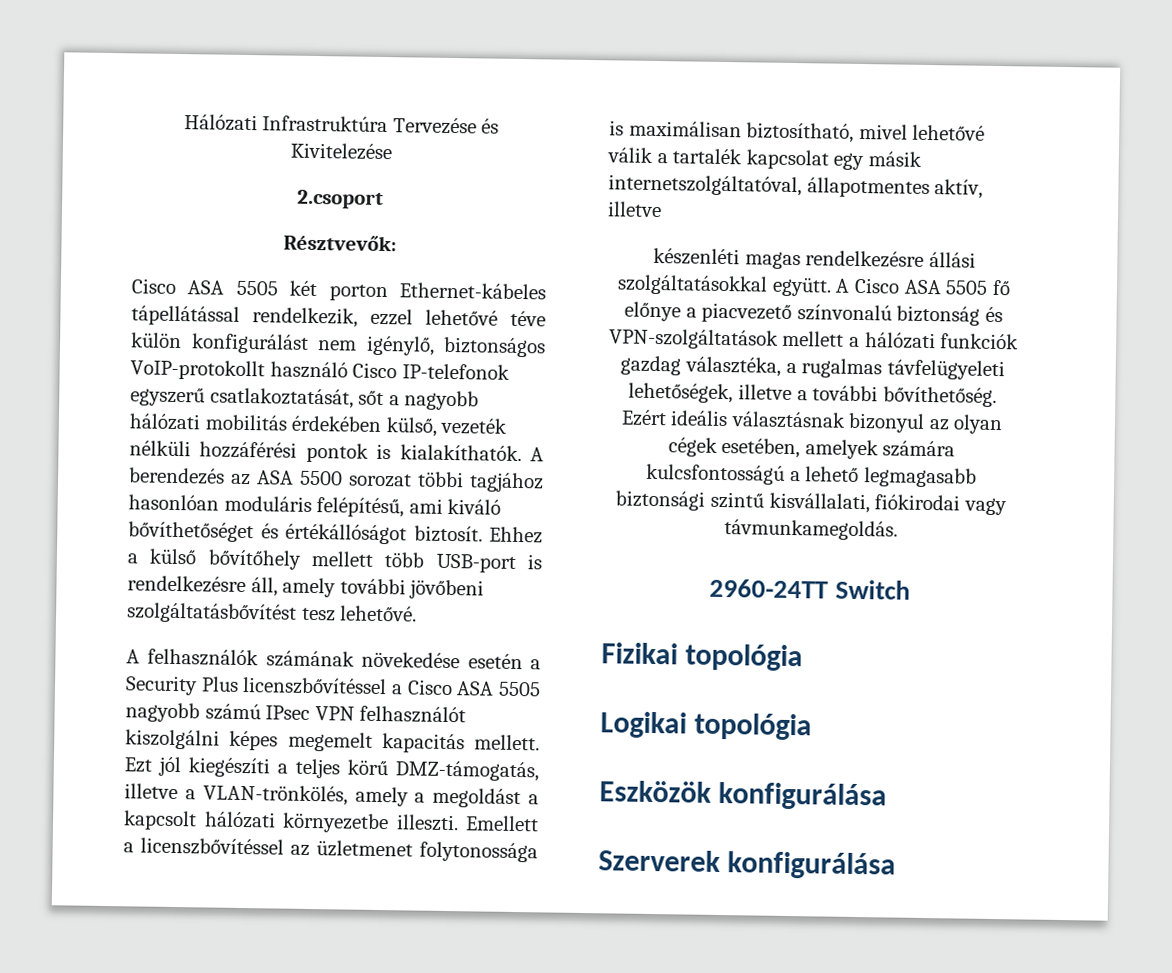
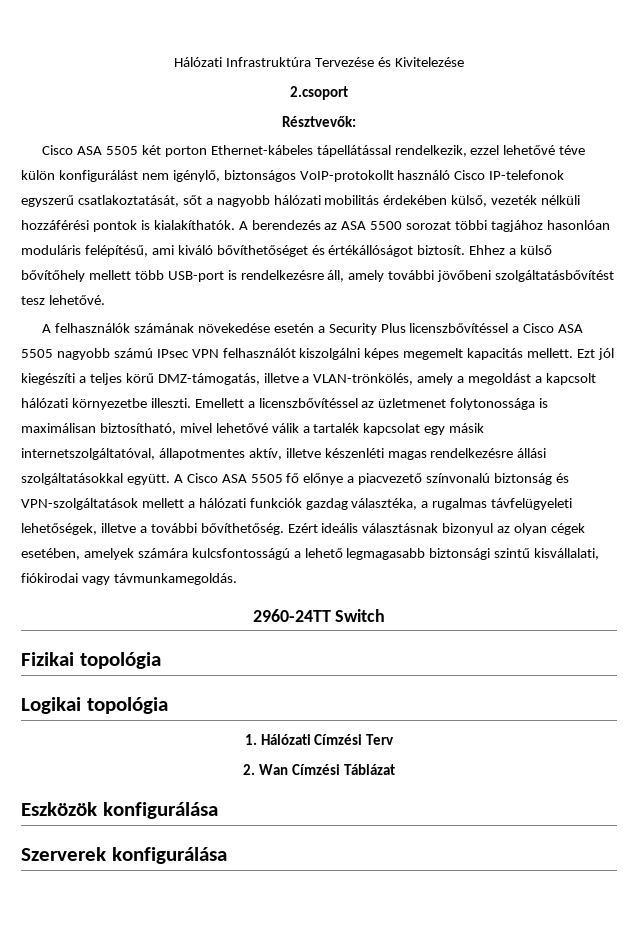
(662, 209) // -> (321, 453) none
(813, 726) none -> [244,734,395,745] [243,764,395,775] // 1. Hálózati Címzési Terv // 2. Wan Címzési Táblázat

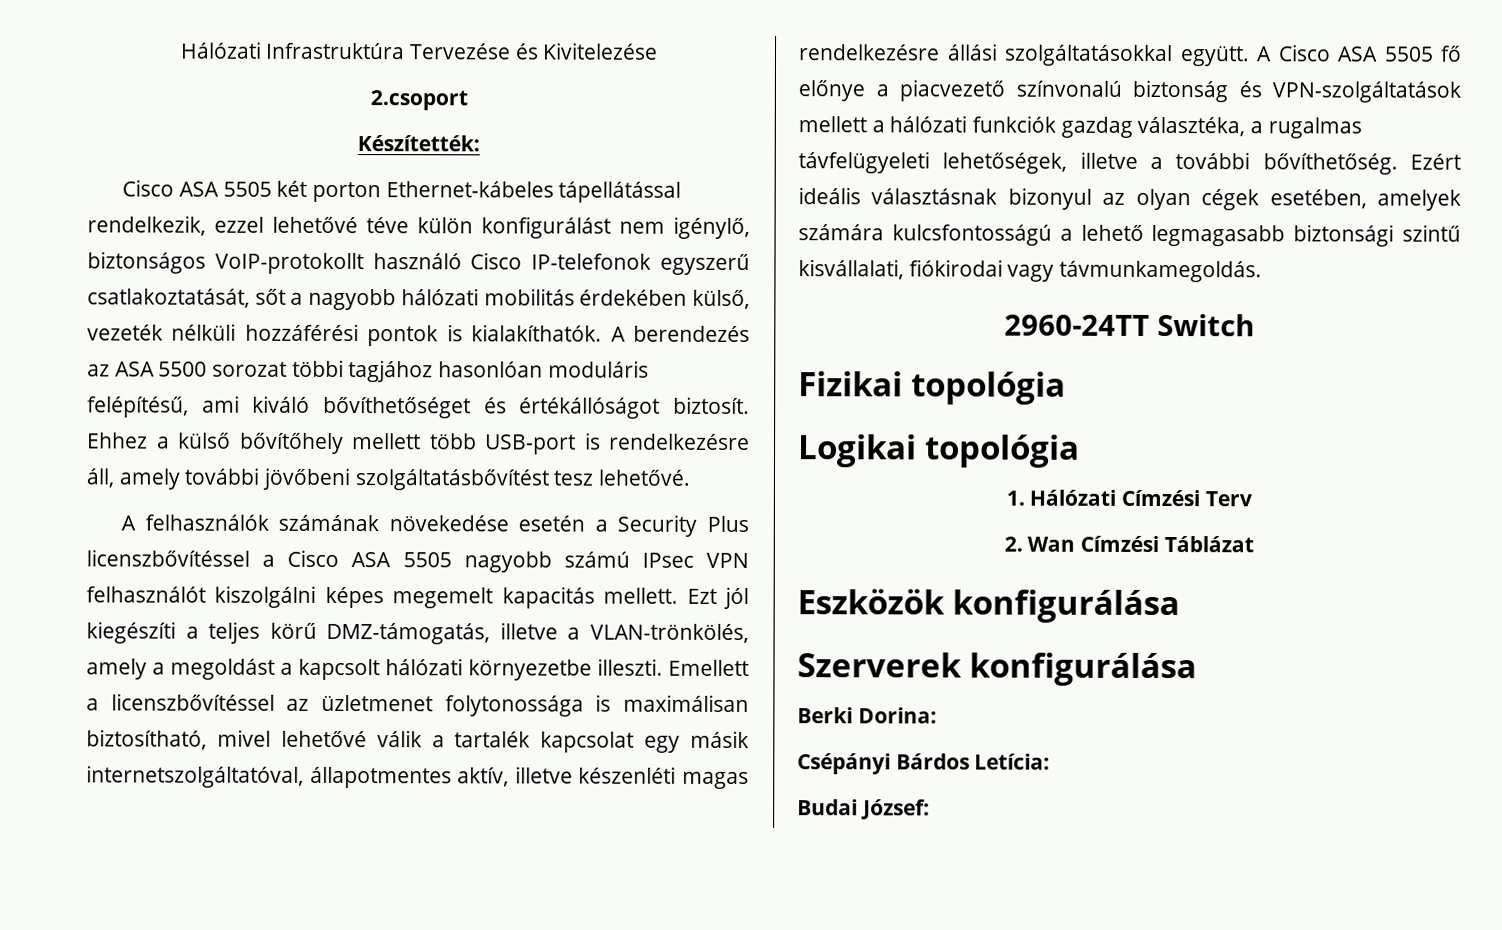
[282,116,356,127] Résztvevők: -> [357,135,480,152] Készítették:
(227, 855) none -> [797,707,937,724] [797,753,1051,775] [797,799,930,820] // Berki Dorina: // Csépányi Bárdos Letícia: // Budai József:

